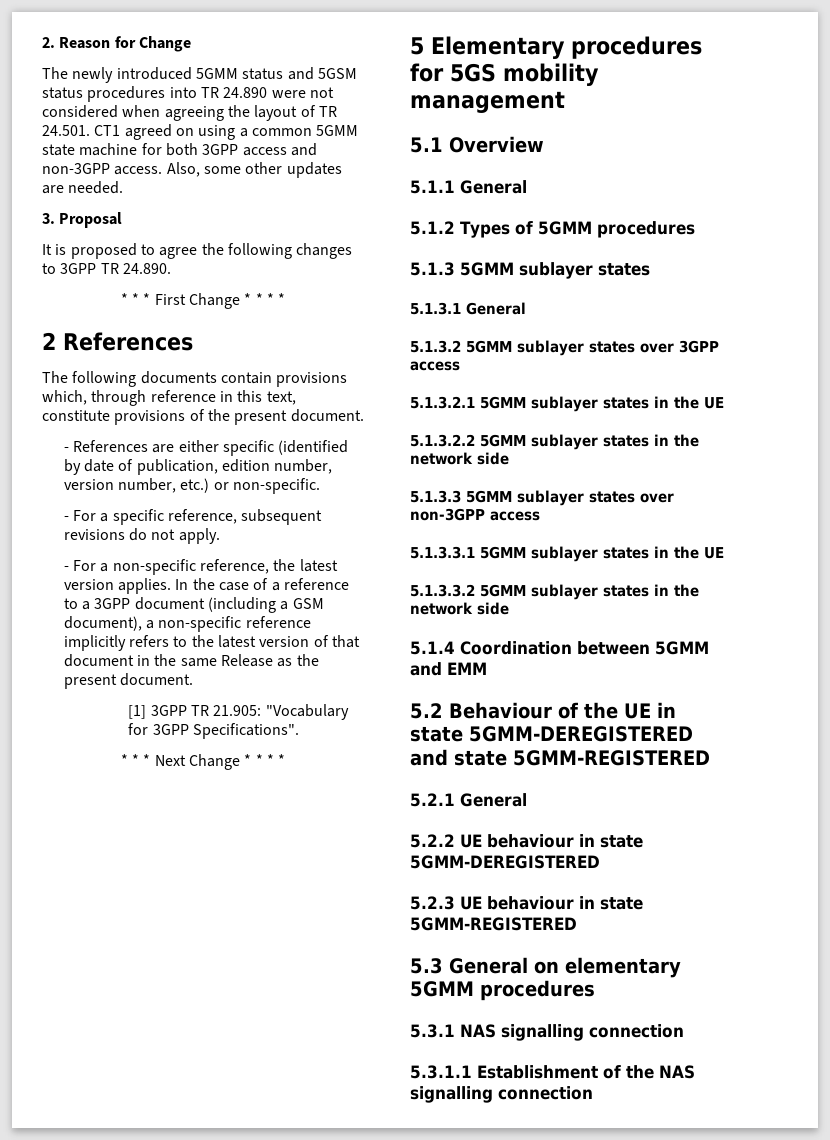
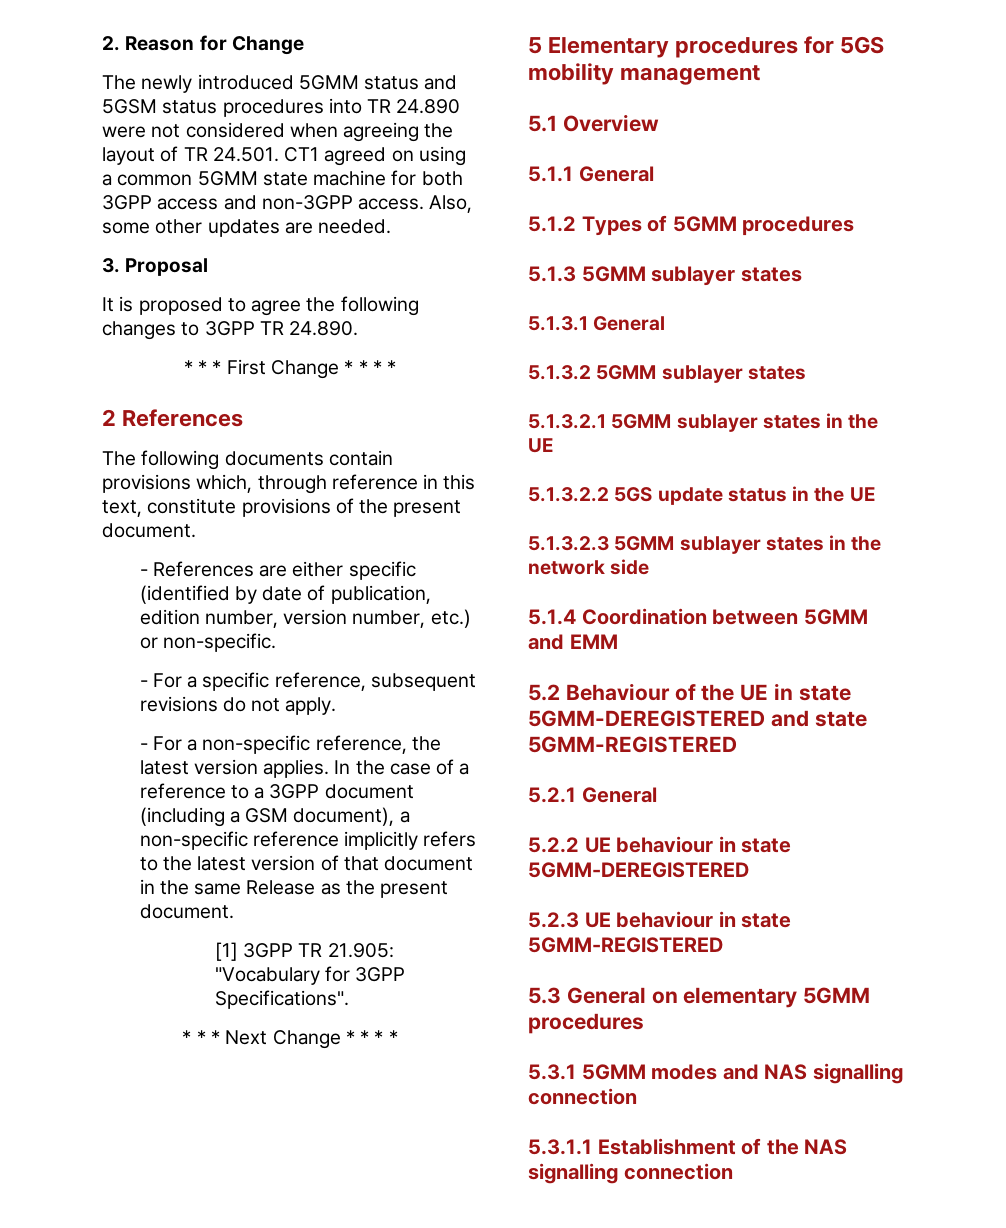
[640,340,719,353] [410,361,460,371] over 3GPP access -> (806, 373) none
[480,434,699,450] [410,452,509,465] [410,490,674,506] [410,508,540,521] [410,546,724,562] [410,584,475,597] 5GMM sublayer states in the network side // 5.1.3.3 5GMM sublayer states over non-3GPP access // 5.1.3.3.1 5GMM sublayer states in the UE // 5.1.3.3.2 -> [614,486,875,505] [528,536,609,551] 5GS update status in the UE // 5.1.3.2.3
(455, 1031) none -> [581,1064,759,1080] 5GMM modes and

